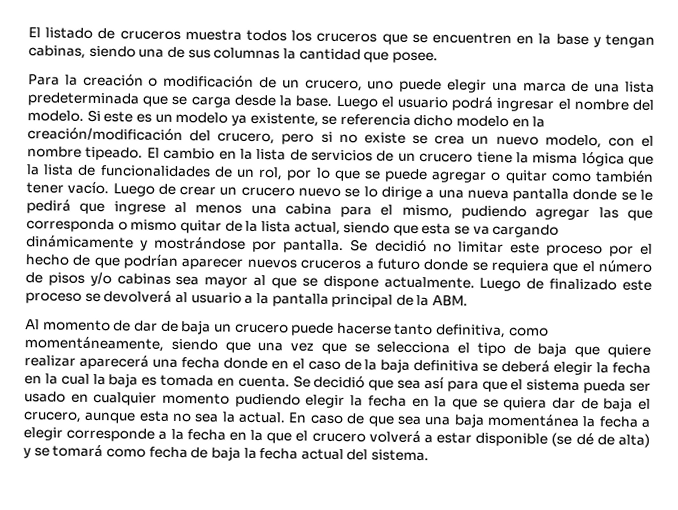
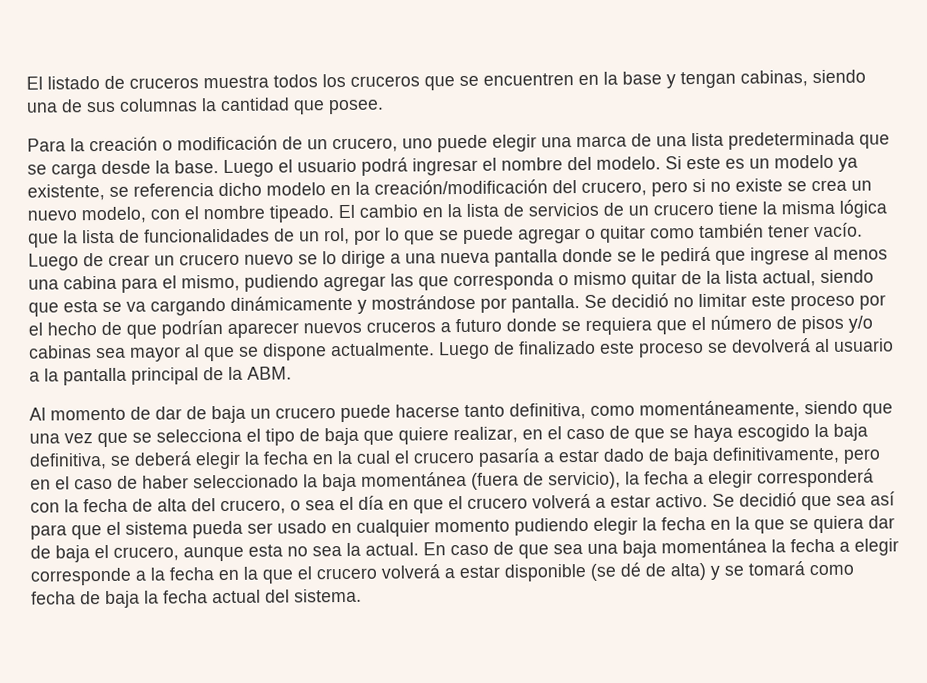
[24,354,480,373] realizar aparecerá una fecha donde en el caso de la baja definitiva -> [453,423,868,444] [29,452,107,470] realizar, en el caso de que se haya escogido la baja definitiva,
[92,373,290,388] la baja es tomada en cuenta. -> [394,446,881,467] [30,468,874,492] [30,493,708,515] el crucero pasaría a estar dado de baja definitivamente, pero en el caso de haber seleccionado la baja momentánea (fuera de servicio), la fecha a elegir corresponderá con la fecha de alta del crucero, o sea el día en que el crucero volverá a estar activo.

